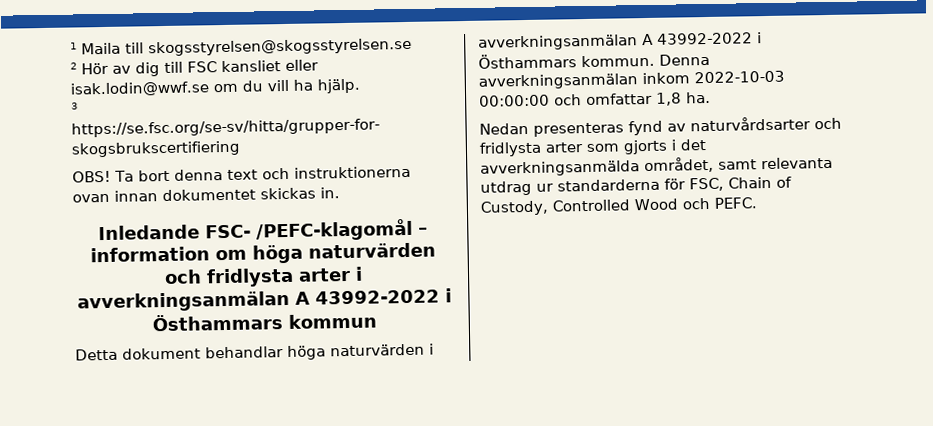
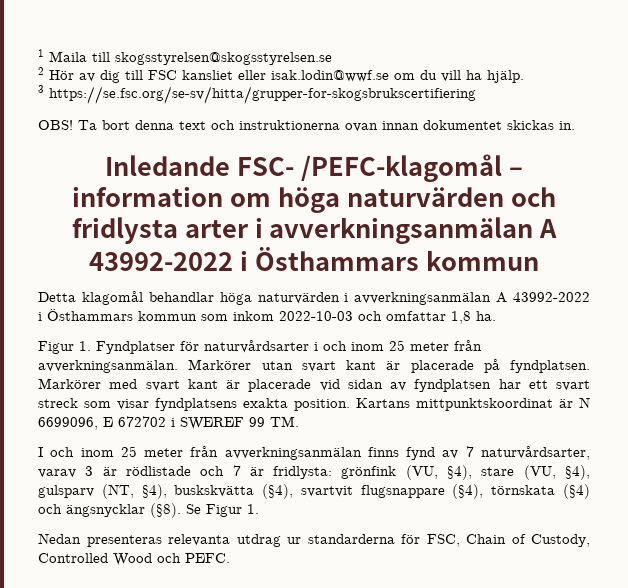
[122,347,201,360] dokument -> [81,291,143,305] klagomål
[581,53,710,68] [478,73,638,90] kommun. Denna avverkningsanmälan -> [138,311,228,321] kommun som
[479,94,550,107] 00:00:00 -> (353, 316) none
[479,116,842,137] [479,139,706,157] [480,156,757,177] Nedan presenteras fynd av naturvårdsarter och fridlysta arter som gjorts i det avverkningsanmälda området, samt -> [38,340,482,354] [38,359,590,373] [38,378,590,392] [38,397,590,411] [38,416,299,430] [38,446,590,460] [38,465,591,480] [38,484,590,499] [38,503,259,518] [38,533,162,547] Figur 1. Fyndplatser för naturvårdsarter i och inom 25 meter från avverkningsanmälan. Markörer utan svart kant är placerade på fyndplatsen. Markörer med svart kant är placerade vid sidan av fyndplatsen har ett svart streck som visar fyndplatsens exakta position. Kartans mittpunktskoordinat är N 6699096, E 672702 i SWEREF 99 TM. // I och inom 25 meter från avverkningsanmälan finns fynd av 7 naturvårdsarter, varav 3 är rödlistade och 7 är fridlysta: grönfink (VU, §4), stare (VU, §4), gulsparv (NT, §4), buskskvätta (§4), svartvit flugsnappare (§4), törnskata (§4) och ängsnycklar (§8). Se Figur 1. // Nedan presenteras

